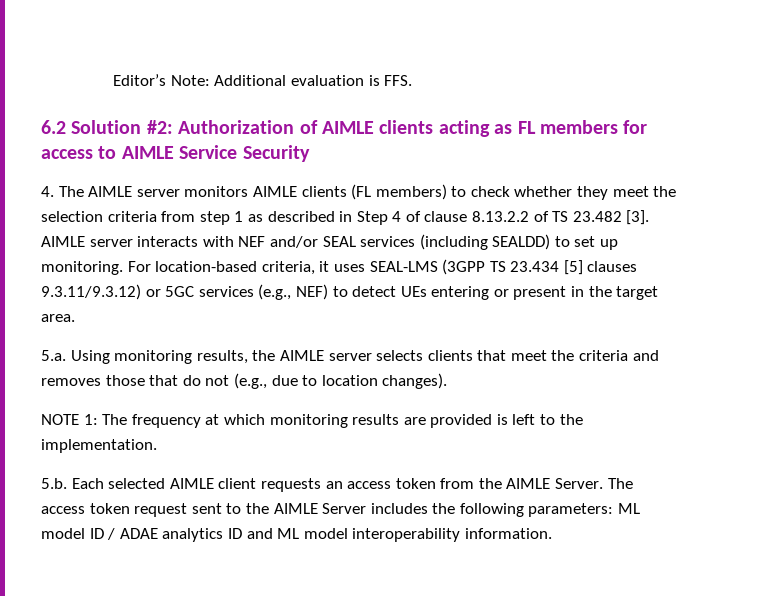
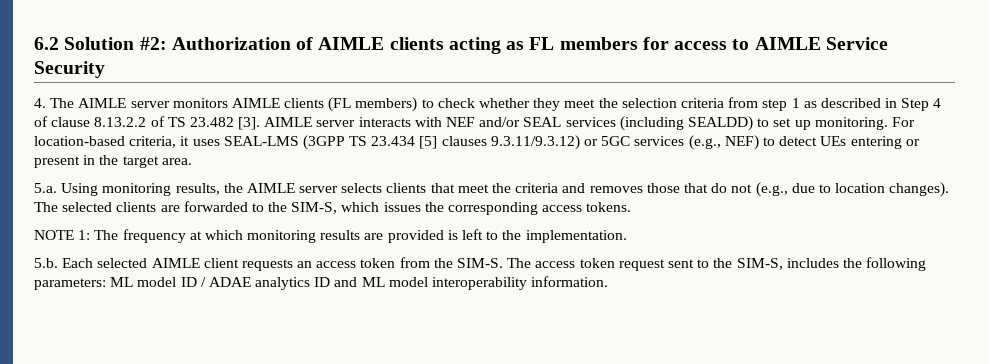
[113,74,413,86] Editor’s Note: Additional evaluation is FFS. // -> (34, 43) none
(448, 381) none -> [34,201,632,215] The selected clients are forwarded to the SIM-S, which issues the corresponding access tokens.
[506,478,604,489] AIMLE Server. -> [457,258,504,268] SIM-S.
[273,503,367,514] AIMLE Server -> [736,258,783,270] SIM-S,

